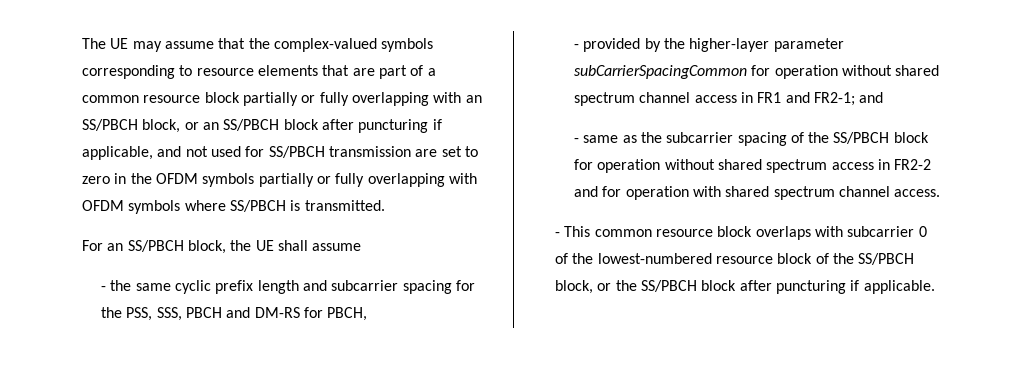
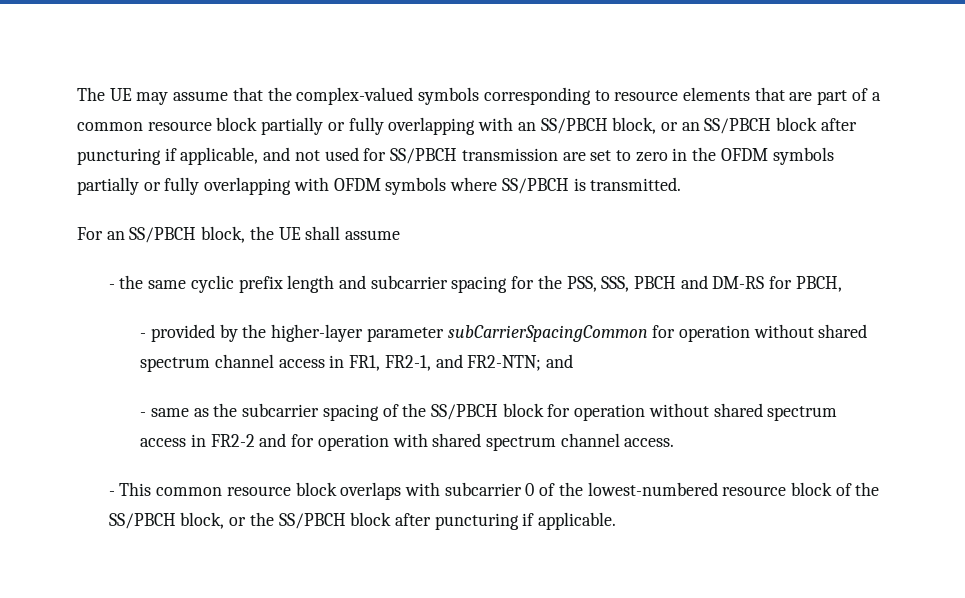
[757,92,855,106] FR1 and FR2-1; -> [349,354,542,371] FR1, FR2-1, and FR2-NTN;

